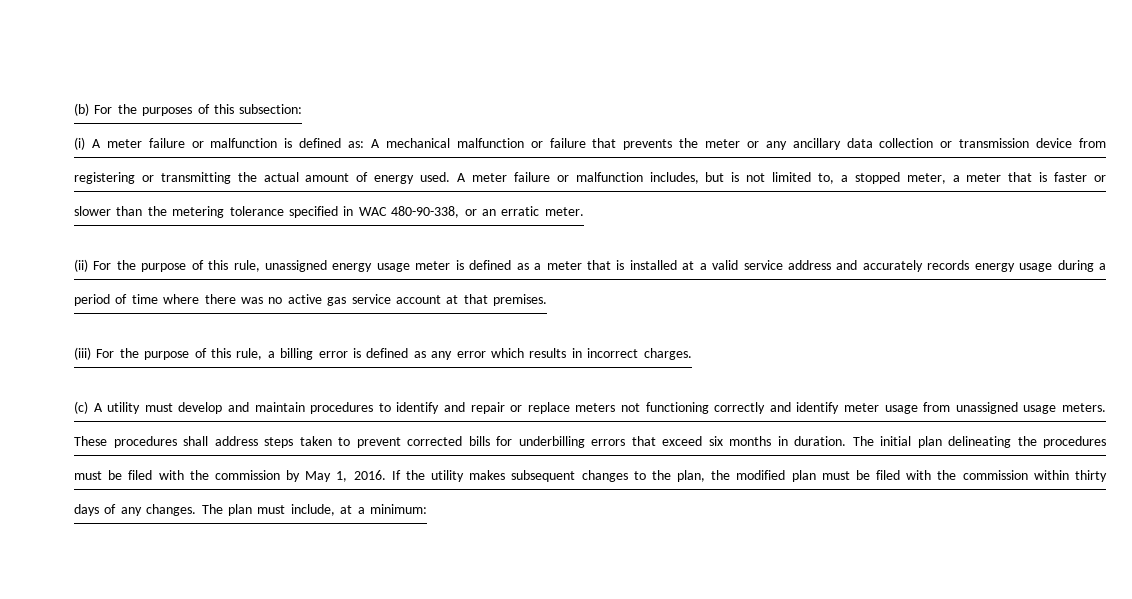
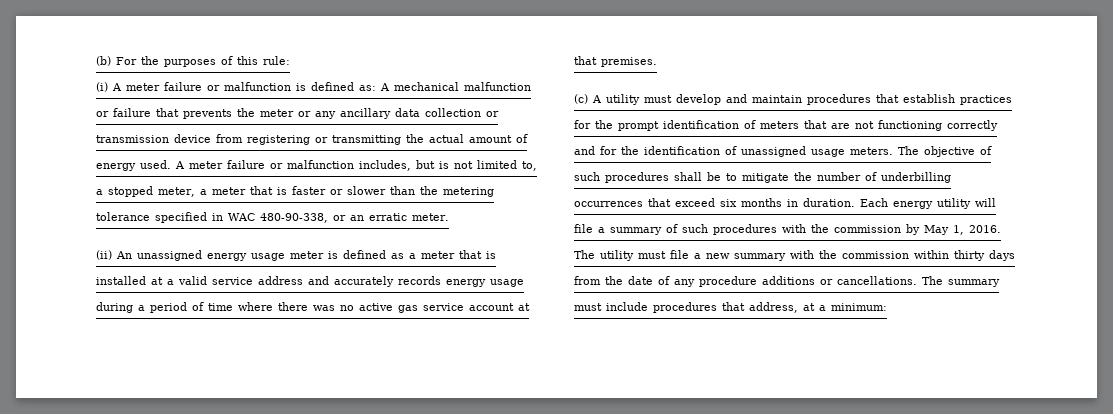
[239,104,303,114] subsection: -> [263,56,290,65] rule:
[93,260,260,272] For the purpose of this rule, -> [116,251,132,259] An
[74,347,692,360] // (iii) For the purpose of this rule, a billing error is defined as any error which results in incorrect charges. -> (657, 62) none
[378,402,1107,414] [74,436,625,448] to identify and repair or replace meters not functioning correctly and identify meter usage from unassigned usage meters. These procedures shall address steps taken to prevent corrected bills for underbilling errors -> [876,94,1012,105] [574,120,998,131] [574,146,992,157] [574,172,951,183] [574,201,643,207] that establish practices for the prompt identification of meters that are not functioning correctly and for the identification of unassigned usage meters. The objective of such procedures shall be to mitigate the number of underbilling occurrences
[852,436,1106,448] [74,470,153,480] The initial plan delineating the procedures must be filed -> [860,198,996,209] [574,224,777,235] Each energy utility will file a summary of such procedures
[391,470,901,482] If the utility makes subsequent changes to the plan, the modified plan must be filed -> [574,250,786,261] The utility must file a new summary
[104,504,335,516] of any changes. The plan must include, -> [574,276,1000,287] [574,302,798,313] from the date of any procedure additions or cancellations. The summary must include procedures that address,

